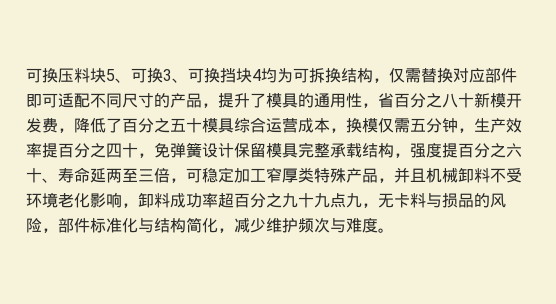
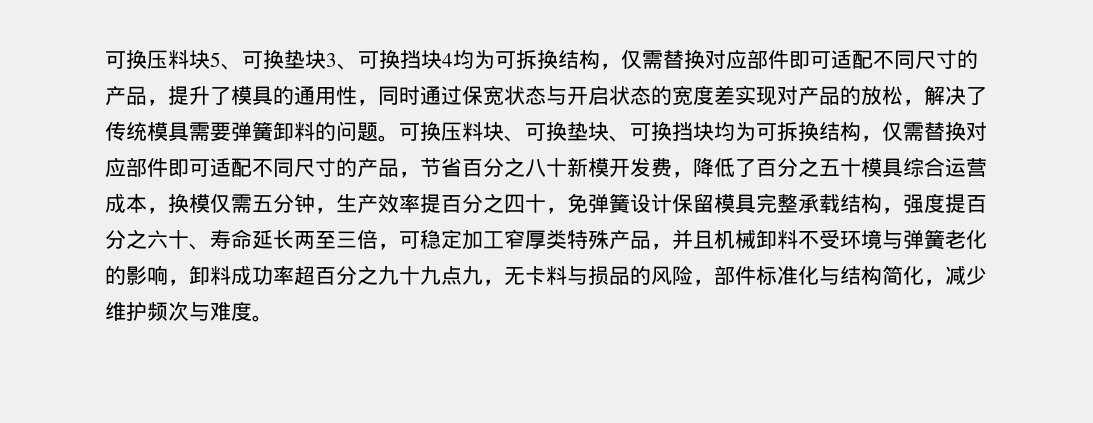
(163, 75) none -> [284,50,326,69] 垫块
(378, 105) none -> [378,85,987,106] [105,121,987,142] [105,157,441,178] 同时通过保宽状态与开启状态的宽度差实现对产品的放松，解决了传统模具需要弹簧卸料的问题。可换压料块、可换垫块、可换挡块均为可拆换结构，仅需替换对应部件即可适配不同尺寸的产品，节
(106, 175) none -> [273,230,294,249] 长
[58,193,90,208] 老化 -> [882,229,987,250] [105,266,126,285] 与弹簧老化的

